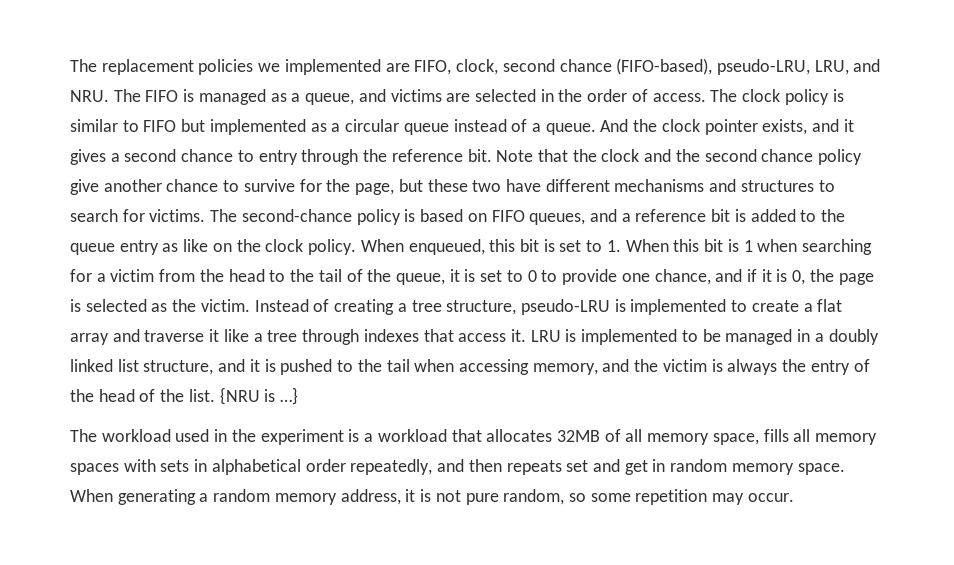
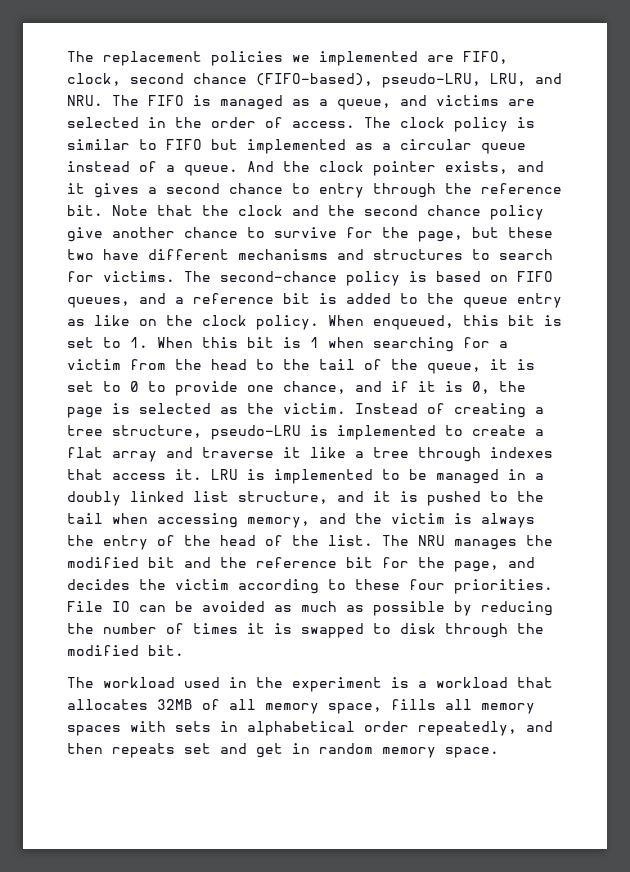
[219,387,299,405] {NRU is …} -> [382,535,553,550] [67,557,535,572] [67,579,553,594] [67,601,553,616] [67,623,544,638] [67,645,184,656] The NRU manages the modified bit and the reference bit for the page, and decides the victim according to these four priorities. File IO can be avoided as much as possible by reducing the number of times it is swapped to disk through the modified bit.
[70,489,794,505] When generating a random memory address, it is not pure random, so some repetition may occur. -> (499, 752) none

